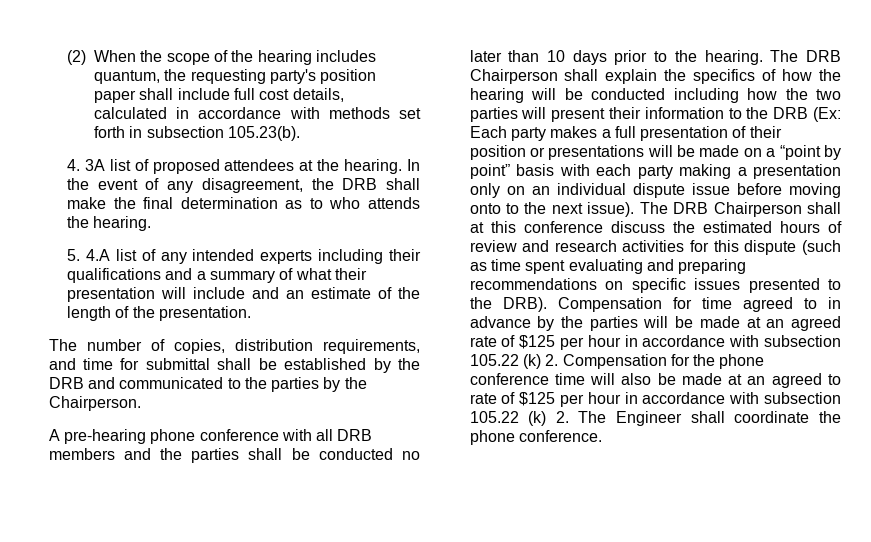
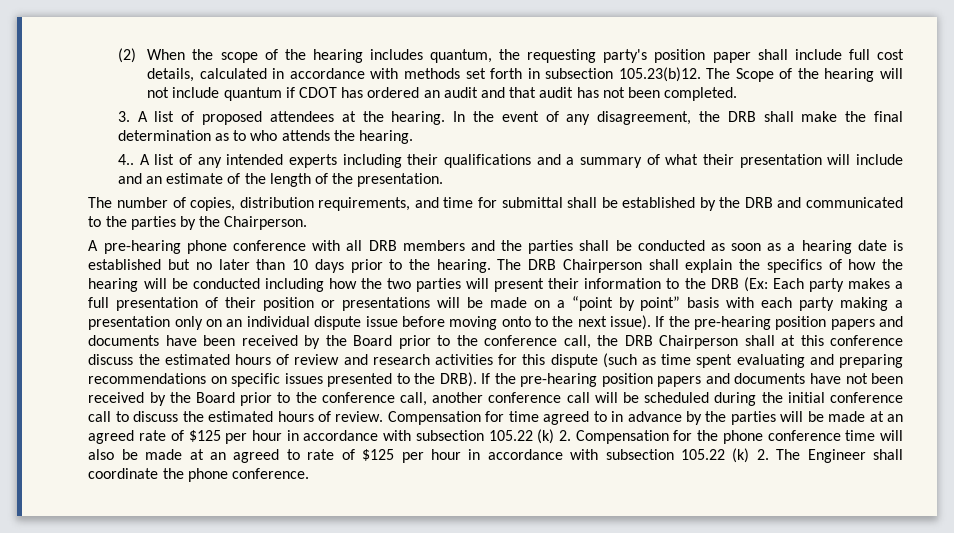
[228,126,301,141] [67,159,105,171] 105.23(b). // 4. 3A -> [618,67,903,82] [147,87,738,101] [117,111,148,122] 105.23(b)12. The Scope of the hearing will not include quantum if CDOT has ordered an audit and that audit has not been completed. // 3. A
[67,249,110,261] 5. 4.A -> [117,154,150,165] 4.. A
(393, 454) none -> [710,240,904,254] [88,259,191,270] as soon as a hearing date is established but
[639,202,668,214] The -> [655,316,904,330] [88,335,619,349] If the pre-hearing position papers and documents have been received by the Board prior to the conference call, the
(547, 304) none -> [481,373,904,387] [88,392,903,406] [88,411,384,422] If the pre-hearing position papers and documents have not been received by the Board prior to the conference call, another conference call will be scheduled during the initial conference call to discuss the estimated hours of review.

